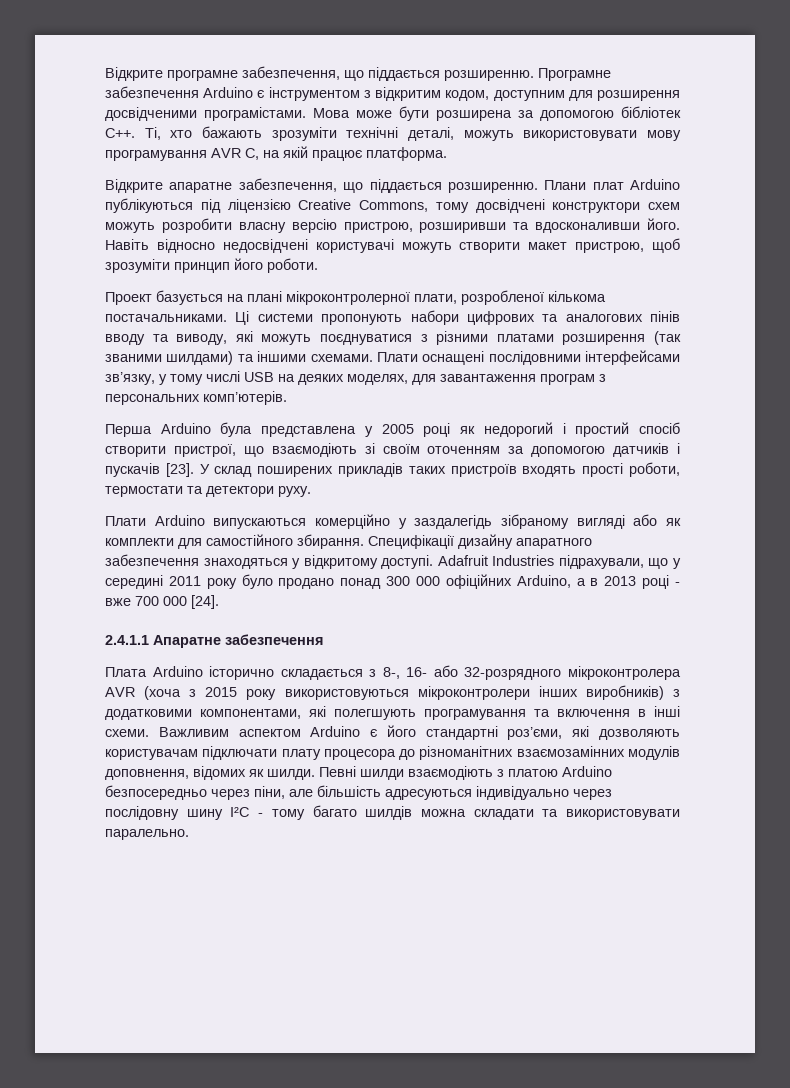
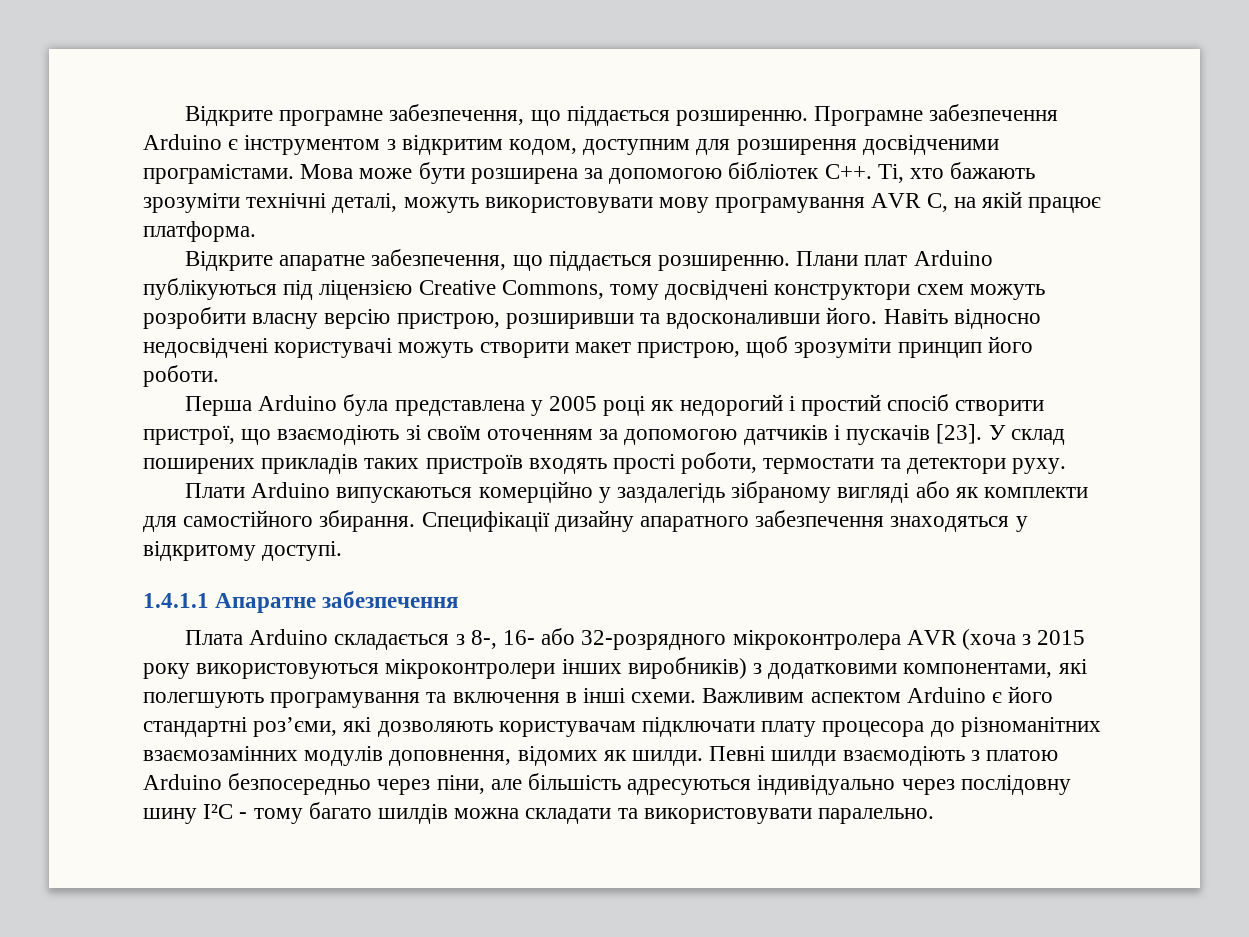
[105,290,606,305] [105,310,680,325] [105,331,682,345] [105,350,680,365] [105,371,606,385] [105,391,287,405] // Проект базується на плані мікроконтролерної плати, розробленої кількома постачальниками. Ці системи пропонують набори цифрових та аналогових пінів вводу та виводу, які можуть поєднуватися з різними платами розширення (так званими шилдами) та іншими схемами. Плати оснащені послідовними інтерфейсами зв’язку, у тому числі USB на деяких моделях, для завантаження програм з персональних комп’ютерів. -> (219, 376) none
[437,555,681,569] [105,574,680,589] [105,595,219,609] [105,635,149,645] Adafruit Industries підрахували, що у середині 2011 року було продано понад 300 000 офіційних Arduino, а в 2013 році - вже 700 000 [24]. // 2.4.1.1 -> [143,593,209,608] // 1.4.1.1
[209,666,275,680] історично -> (329, 637) none

